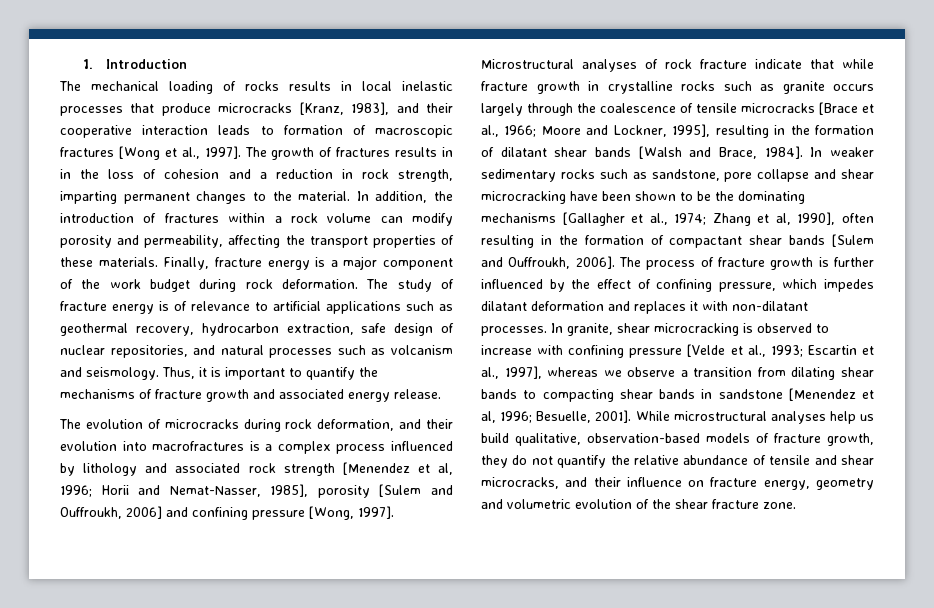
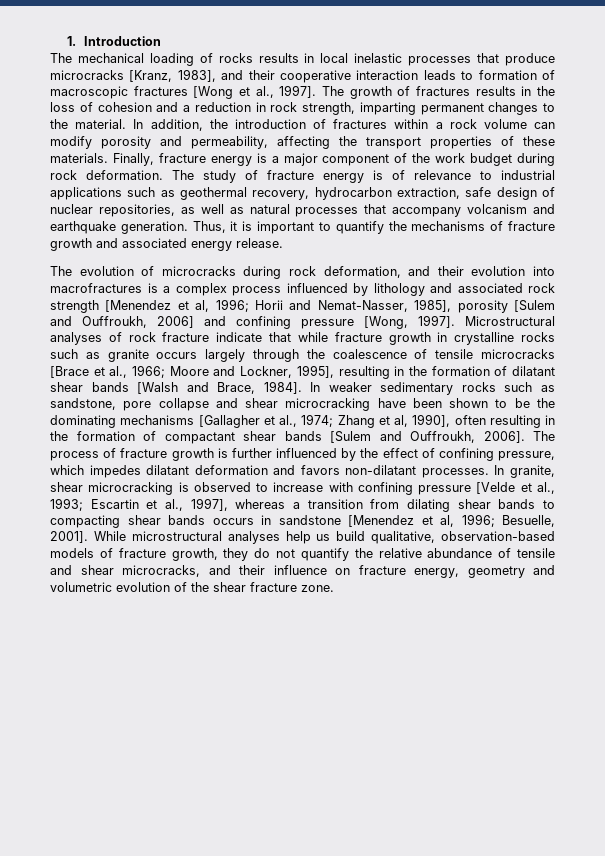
[60,169,71,179] in -> (532, 91) none
[273,301,321,311] artificial -> [501,170,555,180] industrial
[193,345,453,358] [60,367,159,380] and natural processes such as volcanism and seismology. -> [180,204,555,217] [50,221,188,234] as well as natural processes that accompany volcanism and earthquake generation.
[634,301,728,314] replaces it with -> [300,465,340,475] favors
[603,367,676,377] we observe -> (286, 504) none
(695, 394) none -> [212,518,254,525] occurs

